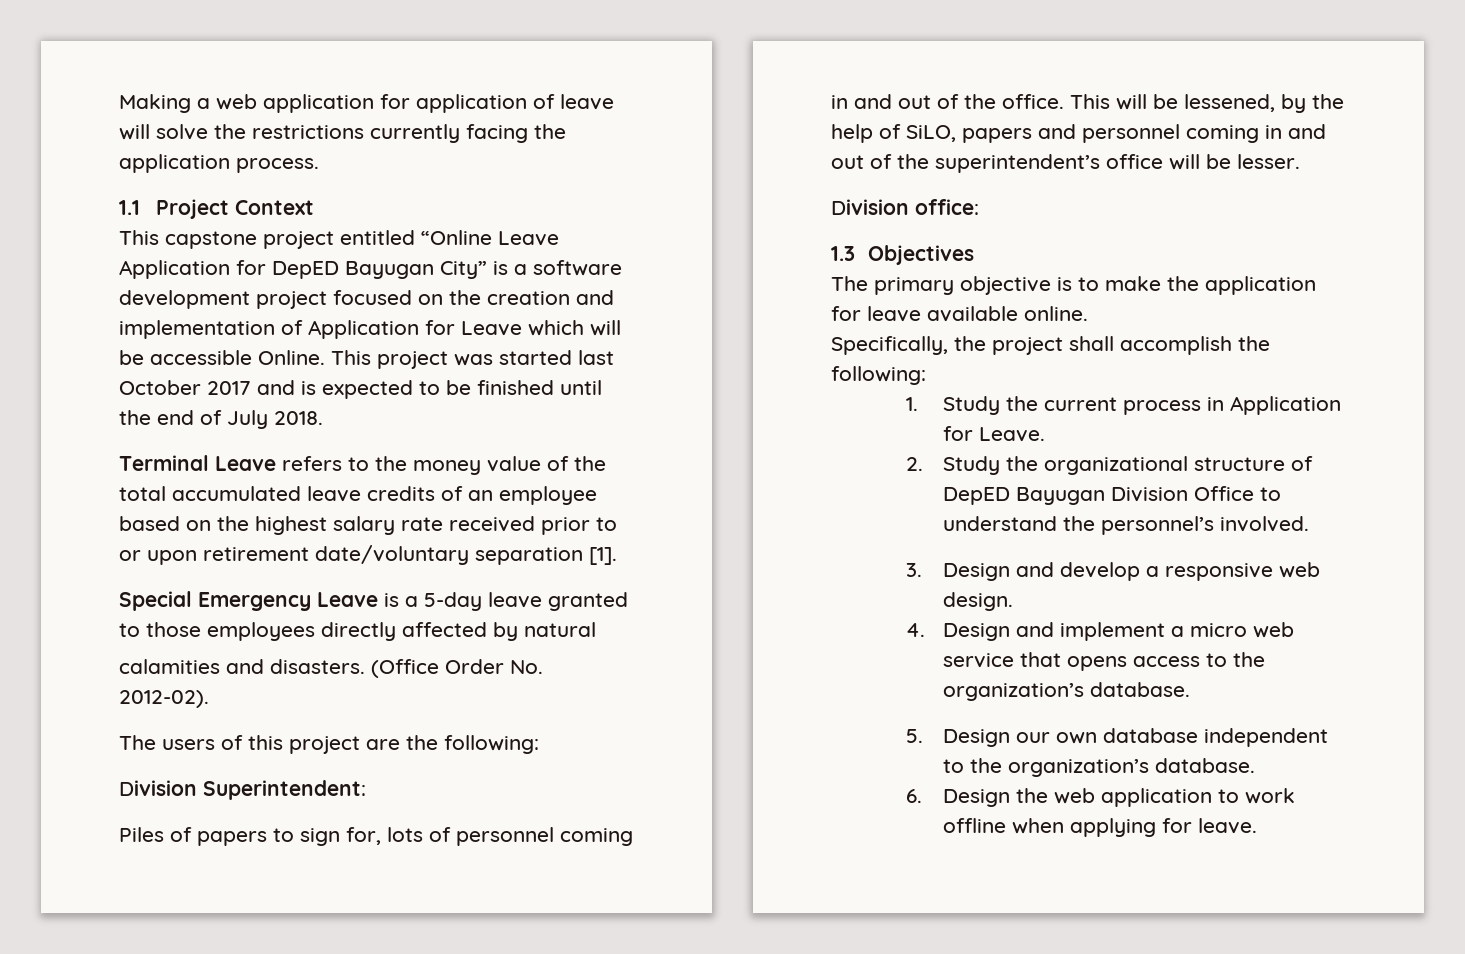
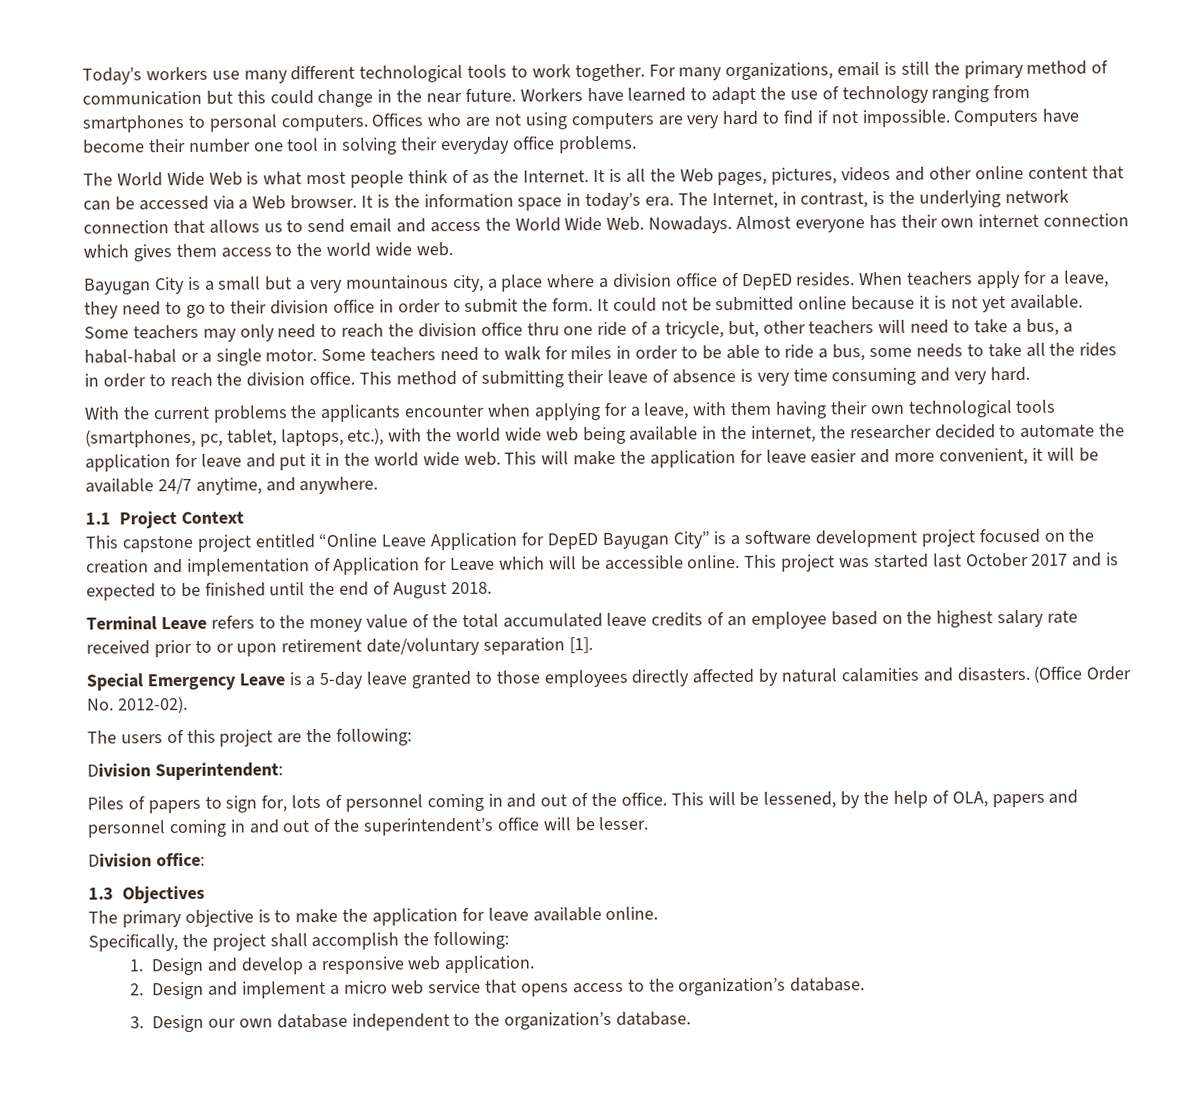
[119,94,614,113] [119,124,566,143] [119,154,319,173] Making a web application for application of leave will solve the restrictions currently facing the application process. -> [82,60,1109,85] [82,84,1031,108] [82,108,1080,133] [83,135,637,155] [83,165,1124,188] [83,189,1069,211] [83,213,1130,235] [83,242,453,262] [84,270,1109,295] [84,294,1083,319] [84,318,1073,342] [84,342,1118,366] [84,366,1031,388] [84,399,1057,423] [85,423,1126,448] [85,447,1099,472] [85,476,379,495] Today’s workers use many different technological tools to work together. For many organizations, email is still the primary method of communication but this could change in the near future. Workers have learned to adapt the use of technology ranging from smartphones to personal computers. Offices who are not using computers are very hard to find if not impossible. Computers have become their number one tool in solving their everyday office problems. // The World Wide Web is what most people think of as the Internet. It is all the Web pages, pictures, videos and other online content that can be accessed via a Web browser. It is the information space in today’s era. The Internet, in contrast, is the underlying network connection that allows us to send email and access the World Wide Web. Nowadays. Almost everyone has their own internet connection which gives them access to the world wide web. // Bayugan City is a small but a very mountainous city, a place where a division office of DepED resides. When teachers apply for a leave, they need to go to their division office in order to submit the form. It could not be submitted online because it is not yet available. Some teachers may only need to reach the division office thru one ride of a tricycle, but, other teachers will need to take a bus, a habal-habal or a single motor. Some teachers need to walk for miles in order to be able to ride a bus, some needs to take all the rides in order to reach the division office. This method of submitting their leave of absence is very time consuming and very hard. // With the current problems the applicants encounter when applying for a leave, with them having their own technological tools (smartphones, pc, tablet, laptops, etc.), with the world wide web being available in the internet, the researcher decided to automate the application for leave and put it in the world wide web. This will make the application for leave easier and more convenient, it will be available 24/7 anytime, and anywhere.
[258,350,325,365] Online. -> [687,554,741,569] online.
[227,410,268,429] July -> [392,582,447,599] August
(596, 629) // -> (838, 675) none
[906,125,956,142] SiLO, -> [951,791,988,808] OLA,
[943,396,1342,415] [943,426,1046,442] [905,456,1314,475] [943,486,1282,505] [943,516,1310,535] [905,563,922,577] Study the current process in Application for Leave. // 2. Study the organizational structure of DepED Bayugan Division Office to understand the personnel’s involved. // 3. -> (144, 965) none
[943,592,1014,611] [905,623,925,637] design. // 4. -> [444,955,536,974] [130,983,145,996] application. // 2.
[905,729,923,743] 5. -> [130,1016,145,1029] 3.
[905,788,1296,807] [943,818,1258,837] // 6. Design the web application to work offline when applying for leave. -> (691, 1018) none

